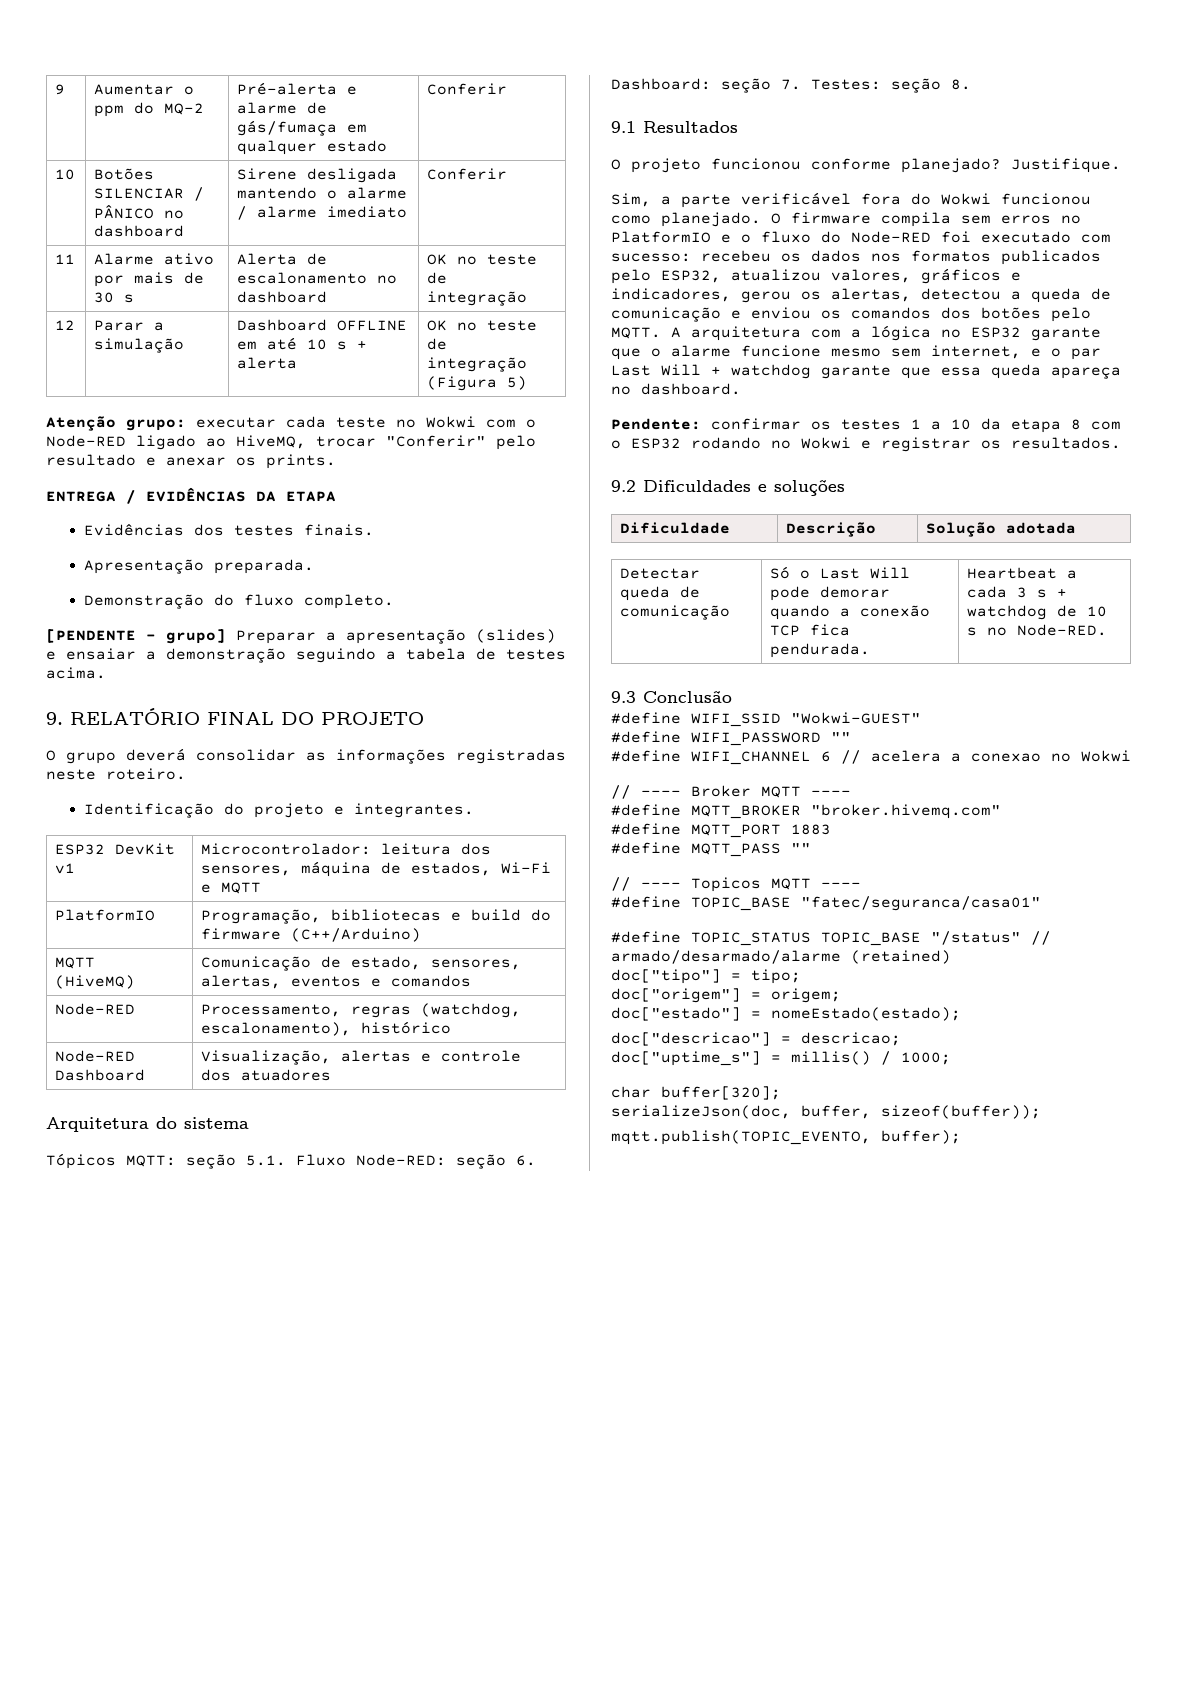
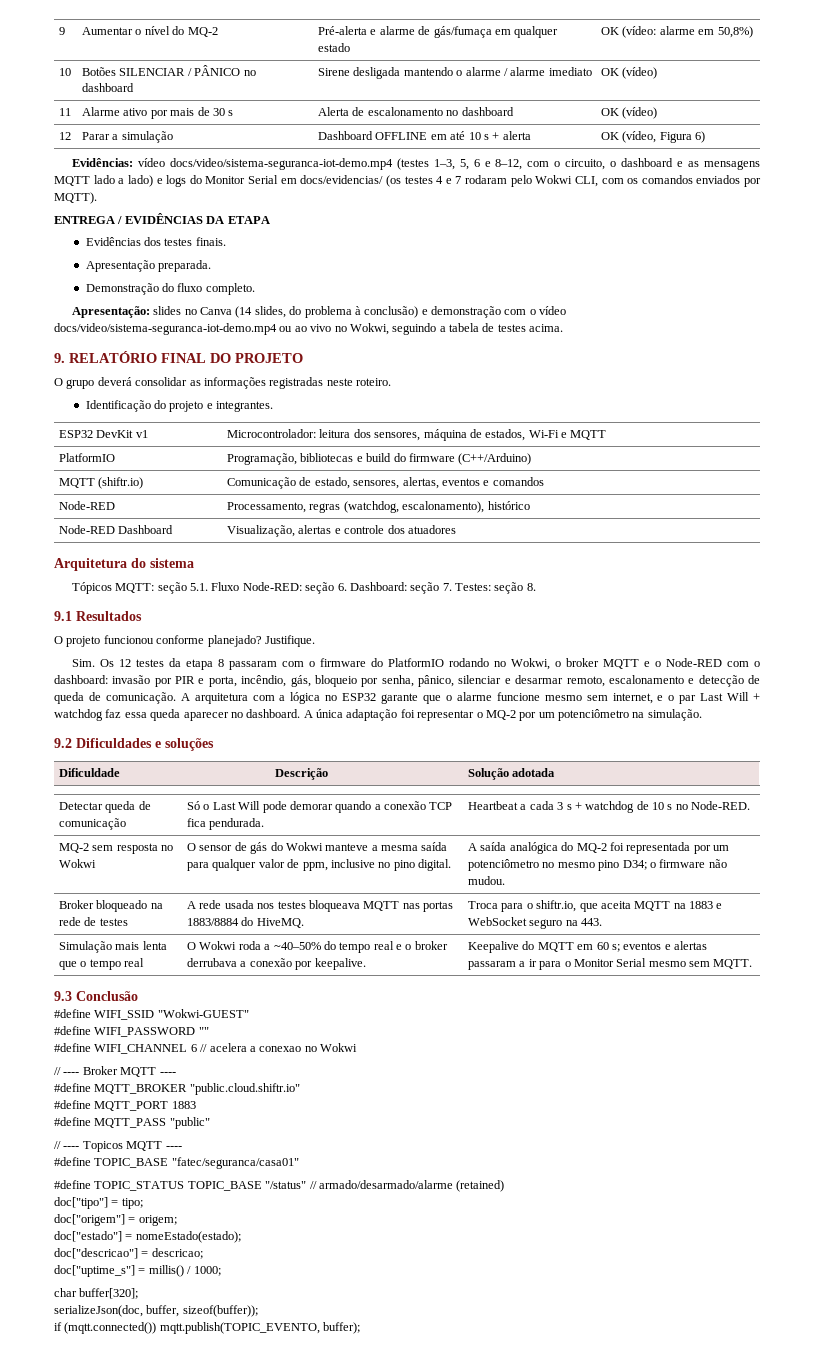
[94,105,125,117] ppm -> [144,26,170,35] nível
[427,83,508,95] Conferir -> [601,26,753,38] OK (vídeo: alarme em 50,8%)
[427,168,508,180] Conferir -> [601,67,658,79] OK (vídeo)
[457,254,538,265] [427,272,448,284] [427,291,528,306] no teste de integração -> [622,107,658,119] (vídeo)
[457,320,538,331] [427,338,448,350] [427,357,528,372] [427,376,528,391] [46,416,536,431] [46,435,536,450] [46,454,336,469] no teste de integração (Figura 5) // Atenção grupo: executar cada teste no Wokwi com o Node-RED ligado ao HiveMQ, trocar "Conferir" pelo resultado e anexar os prints. -> [622,131,706,143] [71,158,761,170] [54,175,761,187] [54,192,97,204] (vídeo, Figura 6) // Evidências: vídeo docs/video/sistema-seguranca-iot-demo.mp4 (testes 1–3, 5, 6 e 8–12, com o circuito, o dashboard e as mensagens MQTT lado a lado) e logs do Monitor Serial em docs/evidencias/ (os testes 4 e 7 rodaram pelo Wokwi CLI, com os comandos enviados por MQTT).
[46,629,556,644] [46,648,286,663] [PENDENTE – grupo] Preparar a apresentação (slides) e ensaiar a demonstração -> [71,306,567,318] [54,323,389,335] Apresentação: slides no Canva (14 slides, do problema à conclusão) e demonstração com o vídeo docs/video/sistema-seguranca-iot-demo.mp4 ou ao vivo no Wokwi,
[55,975,136,989] (HiveMQ) -> [98,477,144,489] (shiftr.io)
[611,192,1091,208] [611,212,1081,227] [611,231,1111,243] [611,250,1101,265] [611,268,1021,284] [611,288,1111,303] [611,307,1091,322] [611,327,661,339] Sim, a parte verificável fora do Wokwi funcionou como planejado. O firmware compila sem erros no PlatformIO e o fluxo do Node-RED foi executado com sucesso: recebeu os dados nos formatos publicados pelo ESP32, atualizou valores, gráficos e indicadores, gerou os alertas, detectou a queda de comunicação e enviou os comandos dos botões pelo MQTT. -> [71,658,761,670] [54,675,760,687] [54,692,176,704] Sim. Os 12 testes da etapa 8 passaram com o firmware do PlatformIO rodando no Wokwi, o broker MQTT e o Node-RED com o dashboard: invasão por PIR e porta, incêndio, gás, bloqueio por senha, pânico, silenciar e desarmar remoto, escalonamento e detecção de queda de comunicação.
[821,365,931,379] garante que -> [105,709,122,718] faz
[1051,367,1121,379] apareça -> [183,712,229,721] aparecer
[611,418,1121,433] [611,437,1121,452] // Pendente: confirmar os testes 1 a 10 da etapa 8 com o ESP32 rodando no Wokwi e registrar os resultados. -> [303,709,702,721] A única adaptação foi representar o MQ-2 por um potenciômetro na simulação.
(1108, 630) none -> [59,843,174,854] [59,859,97,868] [187,842,448,854] [187,859,452,871] [468,842,730,854] [468,859,727,871] [468,876,506,885] [59,900,163,912] [59,917,128,926] [187,900,454,912] [187,917,304,928] [468,900,723,912] [468,917,603,929] [59,941,167,953] [59,958,145,970] [187,941,448,953] [187,958,366,970] [468,941,708,953] [468,958,753,970] // MQ-2 sem resposta no Wokwi | O sensor de gás do Wokwi manteve a mesma saída para qualquer valor de ppm, inclusive no pino digital. | A saída analógica do MQ-2 foi representada por um potenciômetro no mesmo pino D34; o firmware não mudou. // Broker bloqueado na rede de testes | A rede usada nos testes bloqueava MQTT nas portas 1883/8884 do HiveMQ. | Troca para o shiftr.io, que aceita MQTT na 1883 e WebSocket seguro na 443. // Simulação mais lenta que o tempo real | O Wokwi roda a ~40–50% do tempo real e o broker derrubava a conexão por keepalive. | Keepalive do MQTT em 60 s; eventos e alertas passaram a ir para o Monitor Serial mesmo sem MQTT.
[811,804,1001,819] "broker.hivemq.com" -> [189,1083,300,1095] "public.cloud.shiftr.io"
[791,843,811,853] "" -> [169,1117,210,1129] "public"
(1041, 1112) none -> [54,1322,157,1334] if (mqtt.connected())

